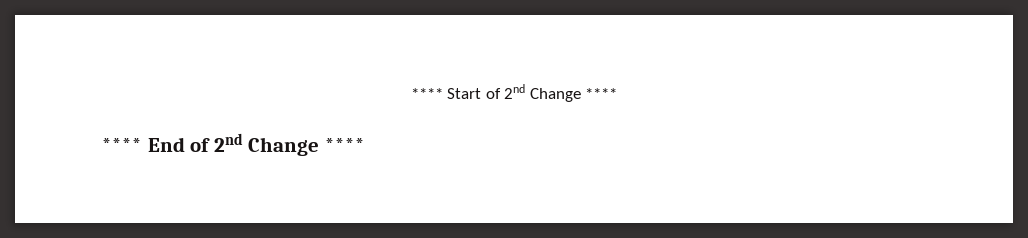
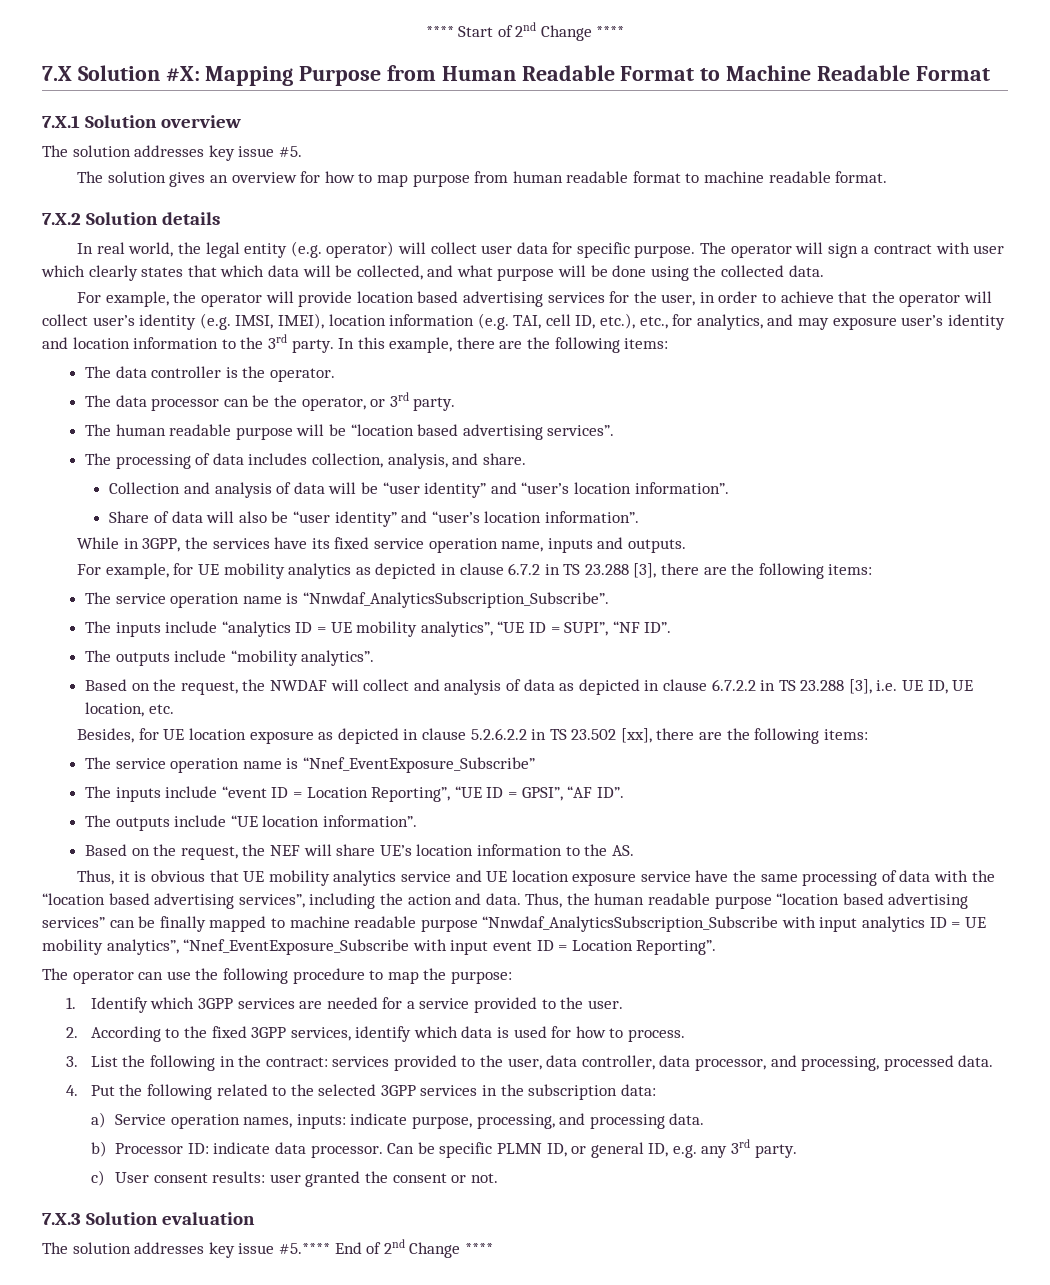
[102,138,142,152] **** -> [42,65,990,86] [42,115,242,128] [42,145,302,161] [77,171,888,187] [42,212,221,225] [77,241,1005,258] [41,265,824,281] [77,291,992,307] [42,313,1005,330] [42,334,669,353] [85,366,336,382] [85,392,456,411] [85,424,615,440] [85,453,526,469] [109,482,729,498] [109,511,639,527] [77,537,686,553] [77,563,873,579] [85,592,610,608] [85,621,672,637] [85,650,375,666] [85,679,974,695] [85,702,174,717] [77,728,868,744] [85,757,536,773] [85,786,624,802] [85,815,418,831] [85,844,634,860] [77,870,995,886] [42,893,969,909] [42,916,986,932] [42,939,717,955] [42,968,512,984] [66,997,623,1013] [66,1026,685,1042] [66,1055,994,1071] [66,1084,656,1100] [90,1112,705,1129] [90,1139,797,1158] [90,1170,498,1187] [42,1212,256,1225] [42,1242,330,1258] 7.X Solution #X: Mapping Purpose from Human Readable Format to Machine Readable Format // 7.X.1 Solution overview // The solution addresses key issue #5. // The solution gives an overview for how to map purpose from human readable format to machine readable format. // 7.X.2 Solution details // In real world, the legal entity (e.g. operator) will collect user data for specific purpose. The operator will sign a contract with user which clearly states that which data will be collected, and what purpose will be done using the collected data. // For example, the operator will provide location based advertising services for the user, in order to achieve that the operator will collect user’s identity (e.g. IMSI, IMEI), location information (e.g. TAI, cell ID, etc.), etc., for analytics, and may exposure user’s identity and location information to the 3rd party. In this example, there are the following items: // The data controller is the operator. // The data processor can be the operator, or 3rd party. // The human readable purpose will be “location based advertising services”. // The processing of data includes collection, analysis, and share. // Collection and analysis of data will be “user identity” and “user’s location information”. // Share of data will also be “user identity” and “user’s location information”. // While in 3GPP, the services have its fixed service operation name, inputs and outputs. // For example, for UE mobility analytics as depicted in clause 6.7.2 in TS 23.288 [3], there are the following items: // The service operation name is “Nnwdaf_AnalyticsSubscription_Subscribe”. // The inputs include “analytics ID = UE mobility analytics”, “UE ID = SUPI”, “NF ID”. // The outputs include “mobility analytics”. // Based on the request, the NWDAF will collect and analysis of data as depicted in clause 6.7.2.2 in TS 23.288 [3], i.e. UE ID, UE location, etc. // Besides, for UE location exposure as depicted in clause 5.2.6.2.2 in TS 23.502 [xx], there are the following items: // The service operation name is “Nnef_EventExposure_Subscribe” // The inputs include “event ID = Location Reporting”, “UE ID = GPSI”, “AF ID”. // The outputs include “UE location information”. // Based on the request, the NEF will share UE’s location information to the AS. // Thus, it is obvious that UE mobility analytics service and UE location exposure service have the same processing of data with the “location based advertising services”, including the action and data. Thus, the human readable purpose “location based advertising services” can be finally mapped to machine readable purpose “Nnwdaf_AnalyticsSubscription_Subscribe with input analytics ID = UE mobility analytics”, “Nnef_EventExposure_Subscribe with input event ID = Location Reporting”. // The operator can use the following procedure to map the purpose: // 1. Identify which 3GPP services are needed for a service provided to the user. // 2. According to the fixed 3GPP services, identify which data is used for how to process. // 3. List the following in the contract: services provided to the user, data controller, data processor, and processing, processed data. // 4. Put the following related to the selected 3GPP services in the subscription data: // a) Service operation names, inputs: indicate purpose, processing, and processing data. // b) Processor ID: indicate data processor. Can be specific PLMN ID, or general ID, e.g. any 3rd party. // c) User consent results: user granted the consent or not. // 7.X.3 Solution evaluation // The solution addresses key issue #5.****

